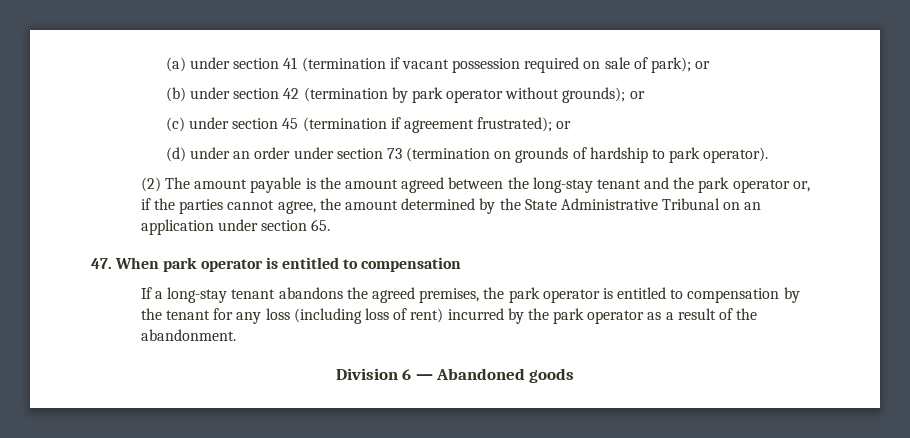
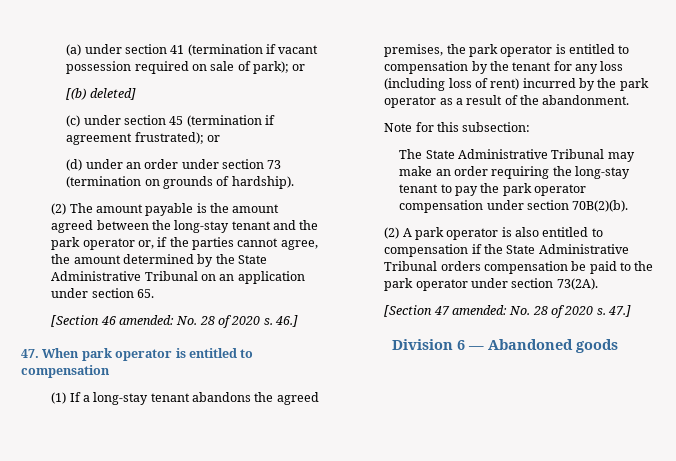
[165,87,645,103] (b) under section 42 (termination by park operator without grounds); or -> [66,88,136,100] [(b) deleted]
[589,147,769,163] hardship to park operator). -> [231,176,294,189] hardship).
(331, 225) none -> [51,315,299,328] // [Section 46 amended: No. 28 of 2020 s. 46.]
(462, 264) none -> [51,392,67,404] (1)
(236, 335) none -> [384,122,531,132] [399,149,635,162] [399,166,631,179] [399,183,587,196] [399,200,629,213] [384,227,603,240] [384,244,629,257] [384,261,654,274] [384,278,598,291] [384,305,632,318] // Note for this subsection: // The State Administrative Tribunal may make an order requiring the long-stay tenant to pay the park operator compensation under section 70B(2)(b). // (2) A park operator is also entitled to compensation if the State Administrative Tribunal orders compensation be paid to the park operator under section 73(2A). // [Section 47 amended: No. 28 of 2020 s. 47.]

